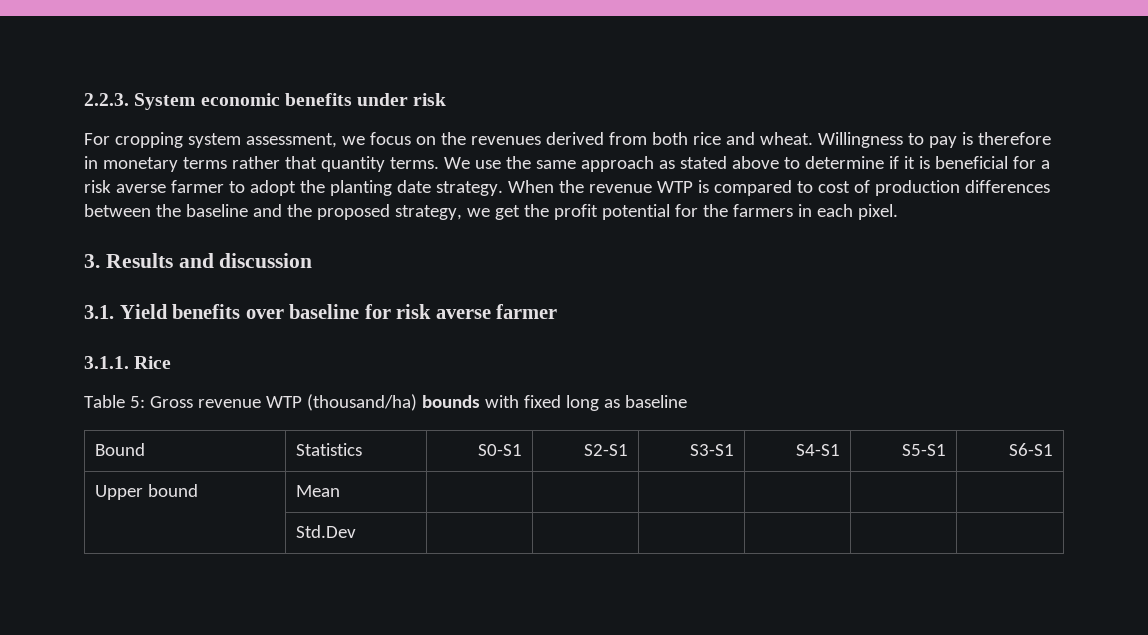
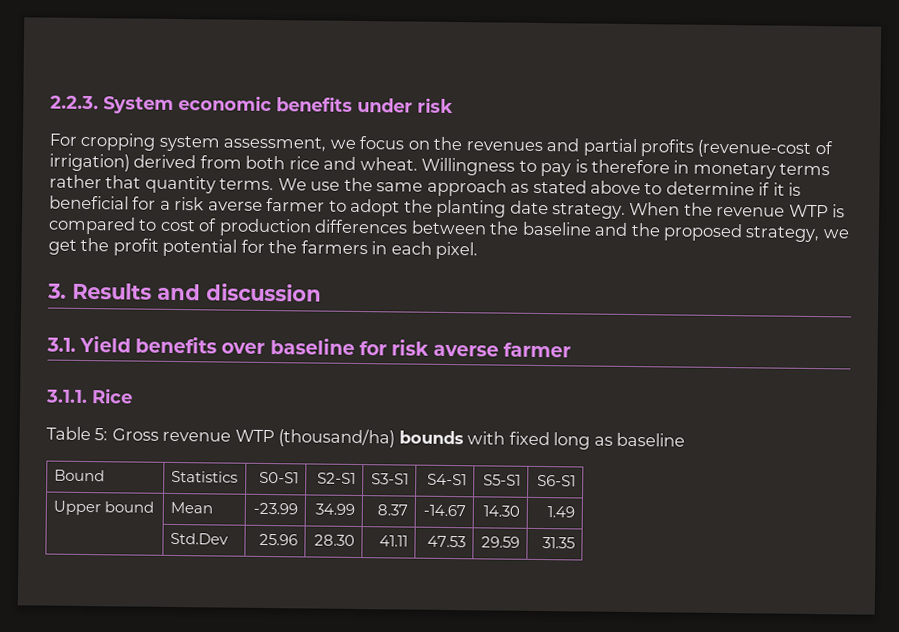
(541, 140) none -> [546,138,833,158] [49,153,130,172] and partial profits (revenue-cost of irrigation)
[296,525,357,538] | | | | | // | Std.Dev | | | | | | -> [253,502,299,515] [315,503,356,515] [377,504,409,516] [423,504,467,517] [483,505,521,517] [547,506,576,518] [169,532,229,545] [259,533,299,546] [314,534,356,546] [379,535,409,547] [427,535,467,548] [481,536,521,548] [542,537,576,549] -23.99 | 34.99 | 8.37 | -14.67 | 14.30 | 1.49 // | Std.Dev | 25.96 | 28.30 | 41.11 | 47.53 | 29.59 | 31.35

